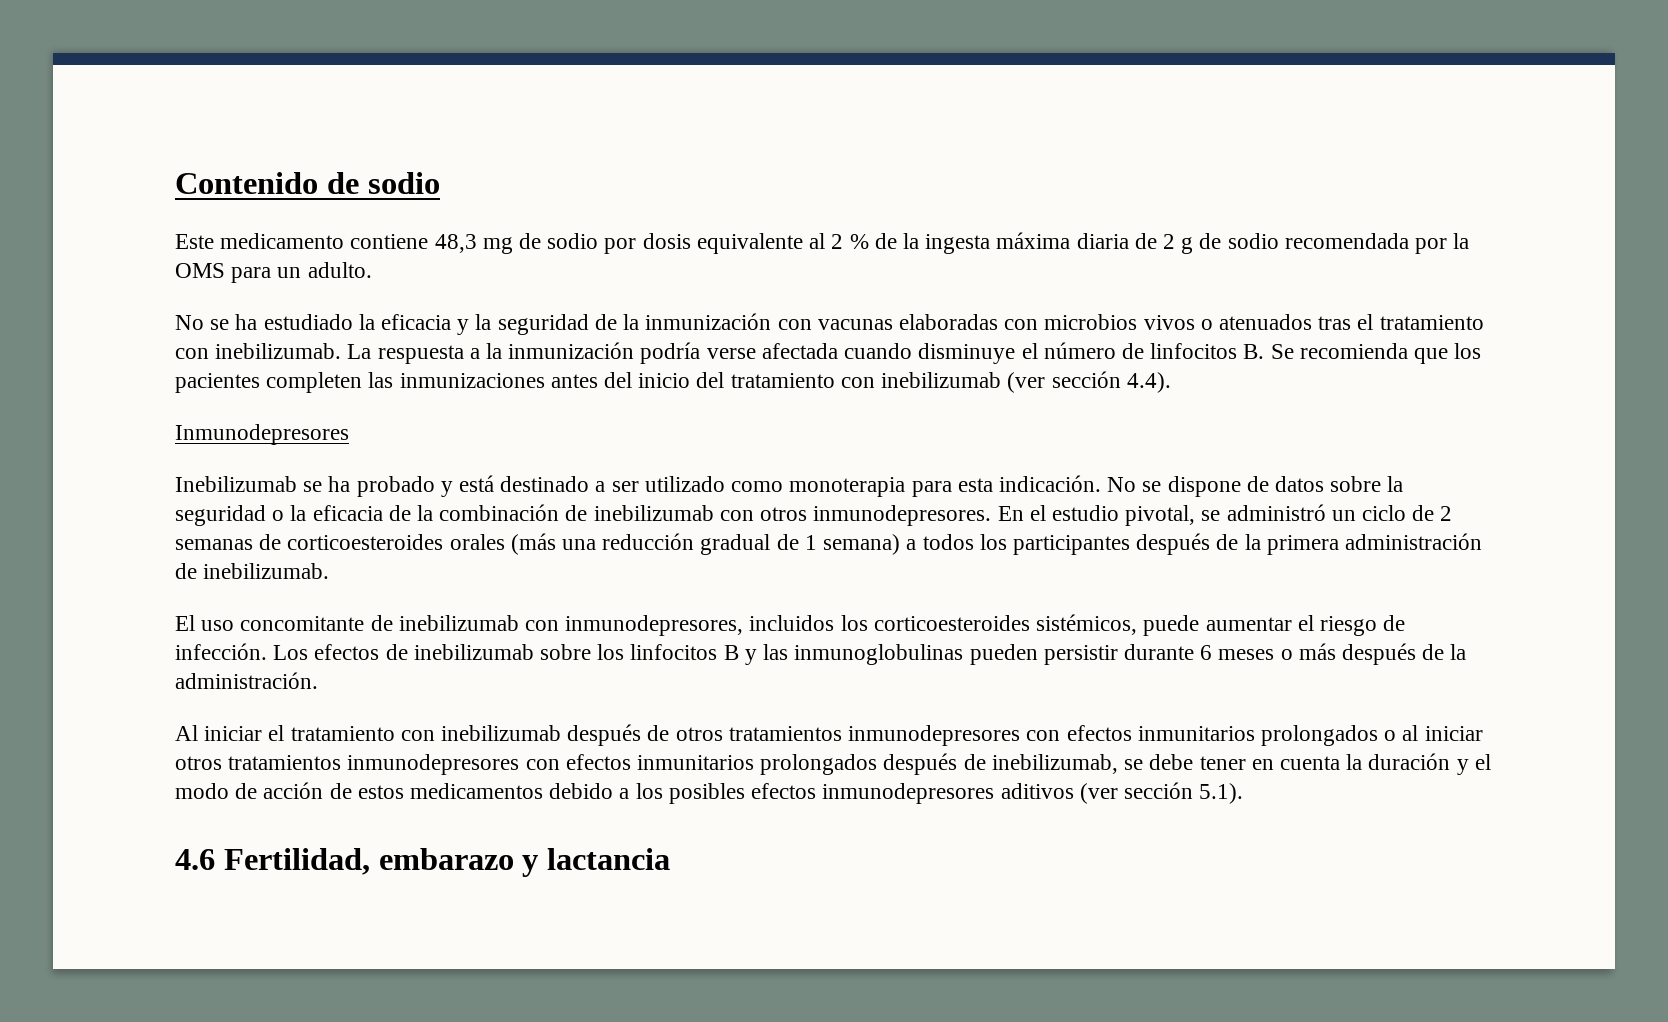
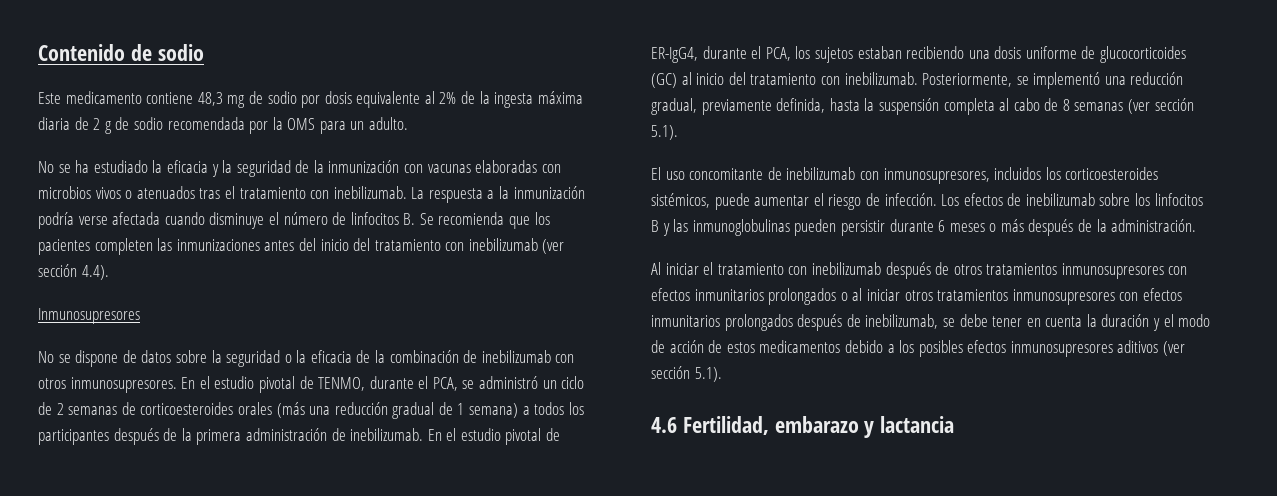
[831,234,869,249] 2 % -> [439,92,457,104] 2%
[175,424,349,445] [175,475,1101,497] Inmunodepresores // Inebilizumab se ha probado y está destinado a ser utilizado como monoterapia para esta indicación. -> [38,308,140,324] Inmunosupresores //
[813,505,1196,526] inmunodepresores. En el estudio pivotal, -> [70,376,458,393] inmunosupresores. En el estudio pivotal de TENMO, durante el PCA,
(330, 571) none -> [427,428,561,445] [651,46,1187,63] [651,72,1184,89] [651,98,1194,115] [651,125,678,140] En el estudio pivotal de ER-IgG4, durante el PCA, los sujetos estaban recibiendo una dosis uniforme de glucocorticoides (GC) al inicio del tratamiento con inebilizumab. Posteriormente, se implementó una reducción gradual, previamente definida, hasta la suspensión completa al cabo de 8 semanas (ver sección 5.1).
[565,615,744,636] inmunodepresores, -> [883,168,990,184] inmunosupresores,
[848,725,1021,746] inmunodepresores -> [1061,263,1164,279] inmunosupresores
[347,754,520,775] inmunodepresores -> [1012,289,1115,305] inmunosupresores
[822,783,995,804] inmunodepresores -> [1010,341,1113,357] inmunosupresores

